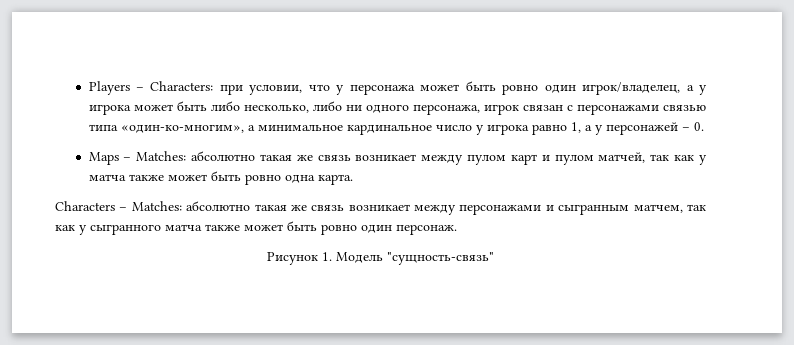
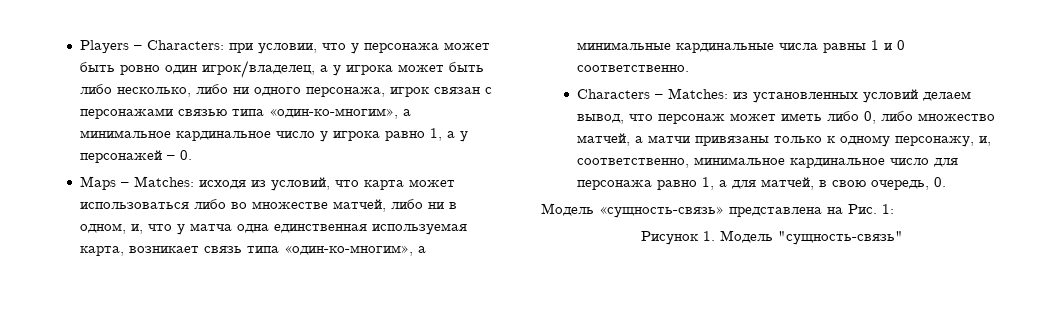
[191,151,708,165] [88,171,353,185] [55,201,706,215] [55,221,457,235] абсолютно такая же связь возникает между пулом карт и пулом матчей, так как у матча также может быть ровно одна карта. // Characters – Matches: абсолютно такая же связь возникает между персонажами и сыгранным матчем, так как у сыгранного матча также может быть ровно один персонаж. -> [199,177,456,191] [80,199,458,212] [80,223,468,235] [80,245,427,256] [577,40,906,53] [577,65,690,72] [577,88,972,103] [577,111,996,124] [577,133,992,147] [577,157,959,168] [577,177,947,190] [541,203,894,218] исходя из условий, что карта может использоваться либо во множестве матчей, либо ни в одном, и, что у матча одна единственная используемая карта, возникает связь типа «один-ко-многим», а минимальные кардинальные числа равны 1 и 0 соответственно. // Characters – Matches: из установленных условий делаем вывод, что персонаж может иметь либо 0, либо множество матчей, а матчи привязаны только к одному персонажу, и, соответственно, минимальное кардинальное число для персонажа равно 1, а для матчей, в свою очередь, 0. // Модель «сущность-связь» представлена на Рис. 1:

